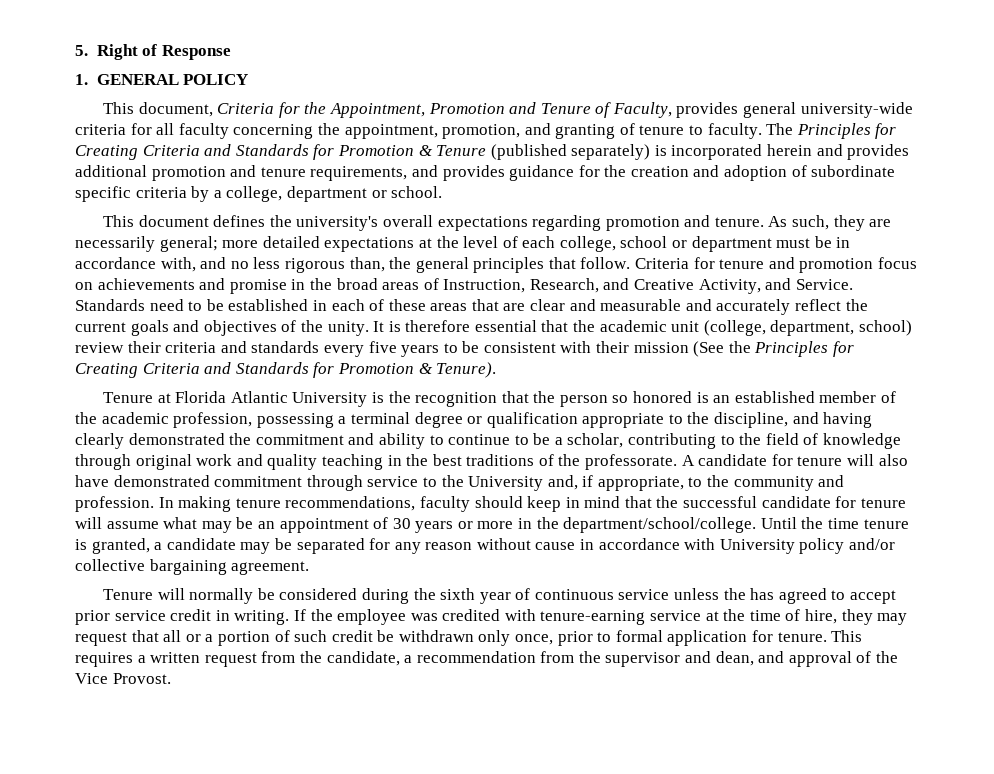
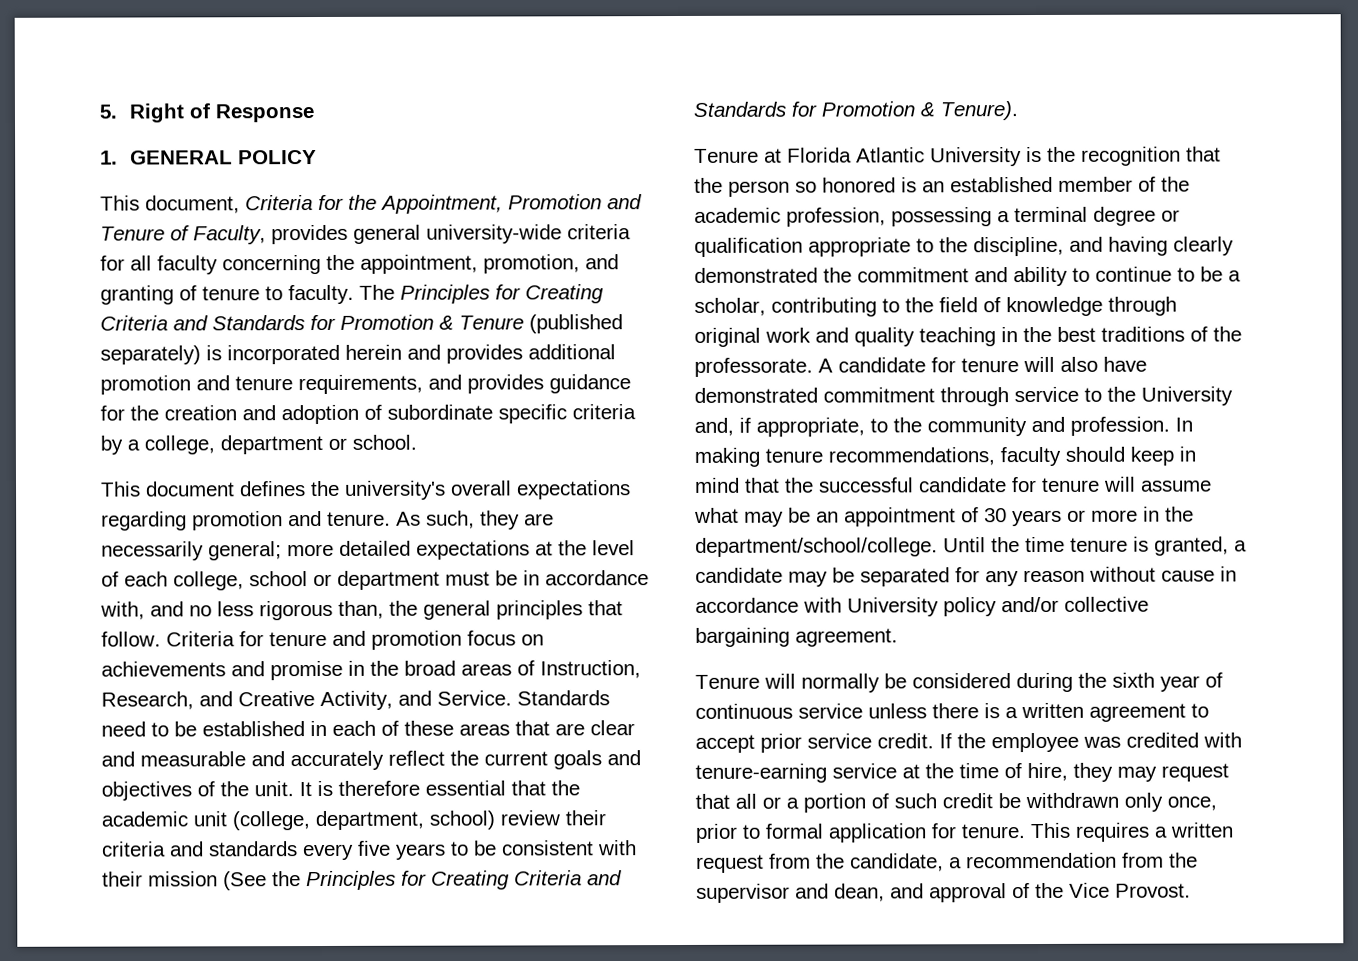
[327,321,369,336] unity. -> [254,781,294,797] unit.
[723,588,827,604] the has agreed -> [932,702,1186,722] there is a written agreement
[170,609,290,625] credit in writing. -> [877,733,934,749] credit.

